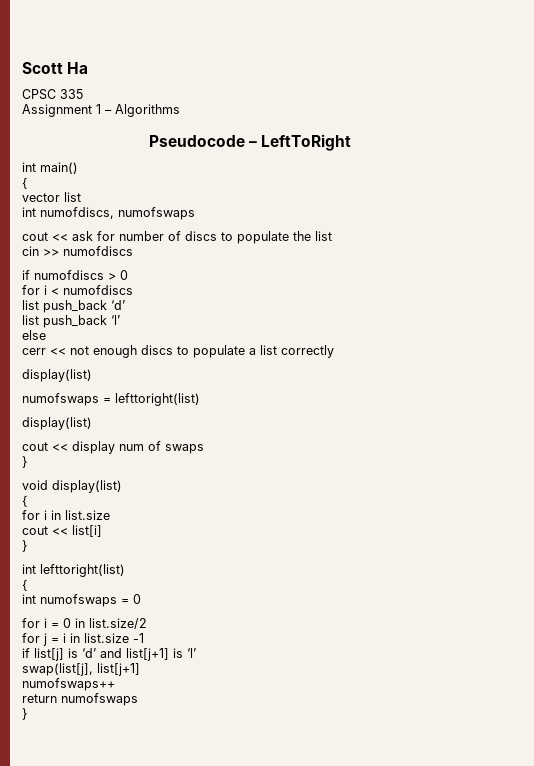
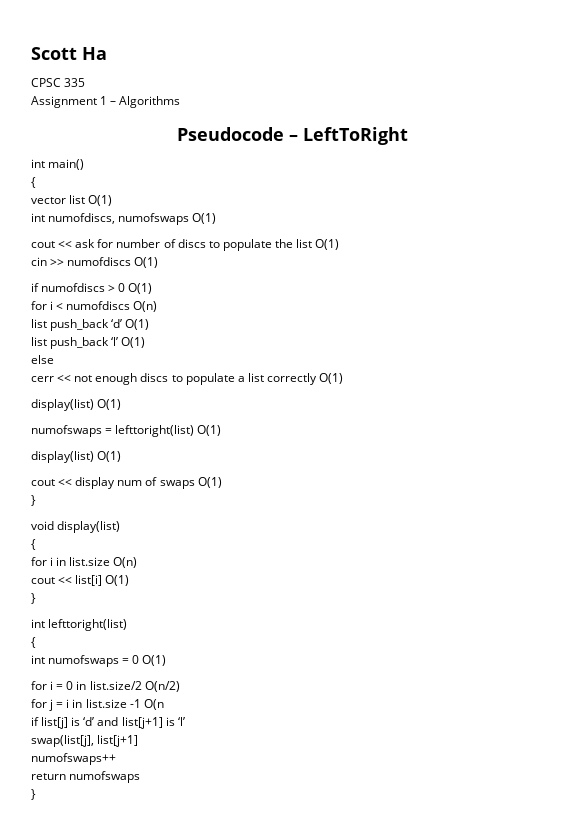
(81, 197) none -> [88,195,113,206] O(1)
(195, 213) none -> [192,213,217,224] O(1)
(332, 236) none -> [315,239,340,250] O(1)
(133, 251) none -> [134,257,159,268] O(1)
(128, 275) none -> [128,283,153,294] O(1)
(133, 290) none -> [133,301,158,312] O(n)
(125, 305) none -> [125,319,150,330] O(1)
(120, 320) none -> [121,337,146,348] O(1)
[22,369,92,382] // display(list) -> [319,373,344,384] [31,399,122,411] O(1) // display(list) O(1)
[22,417,92,430] // display(list) -> [197,425,222,436] [31,451,122,463] O(1) // display(list) O(1)
(204, 449) none -> [197,477,222,488] O(1)
(110, 515) none -> [113,557,138,568] O(n)
(102, 531) none -> [105,575,130,586] O(1)
(141, 599) none -> [142,655,167,666] O(1)
(147, 623) none -> [144,681,180,692] O(n/2)
(144, 638) none -> [143,699,164,710] O(n

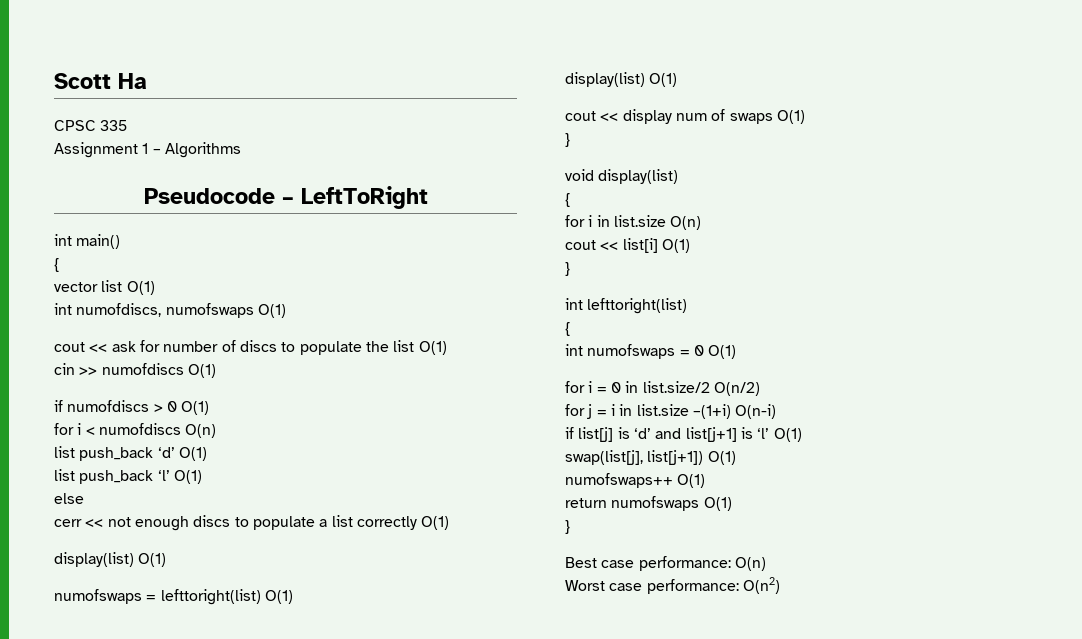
[129,699,164,710] -1 O(n -> [692,404,777,419] –(1+i) O(n-i)
(185, 721) none -> [773,428,802,442] O(1)
[97,735,139,747] list[j+1] -> [647,450,736,465] list[j+1]) O(1)
(116, 759) none -> [677,474,706,488] O(1)
[31,789,36,800] // } -> [703,497,732,511] [565,520,570,534] [565,556,766,571] [565,577,780,594] O(1) // } // Best case performance: O(n) // Worst case performance: O(n2)

